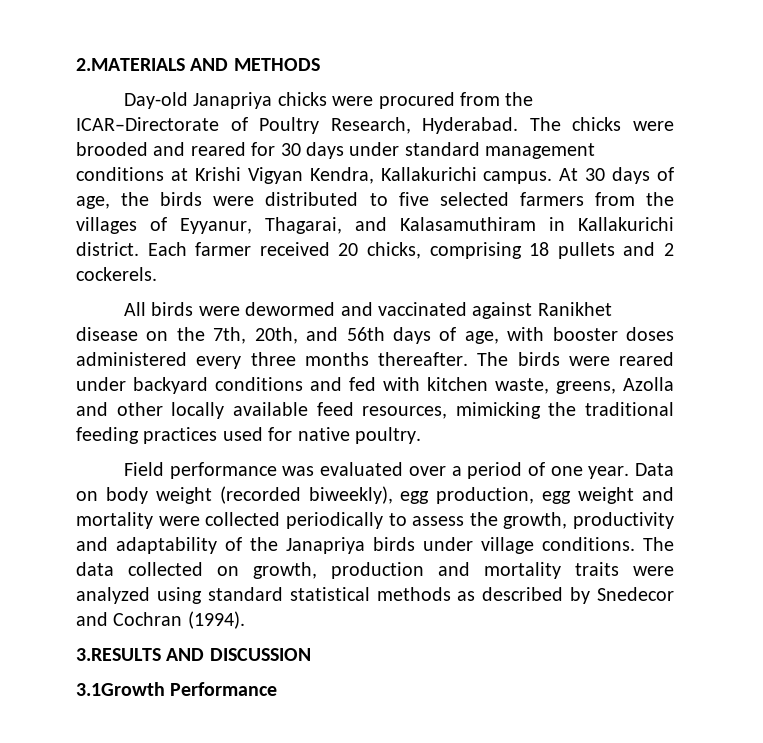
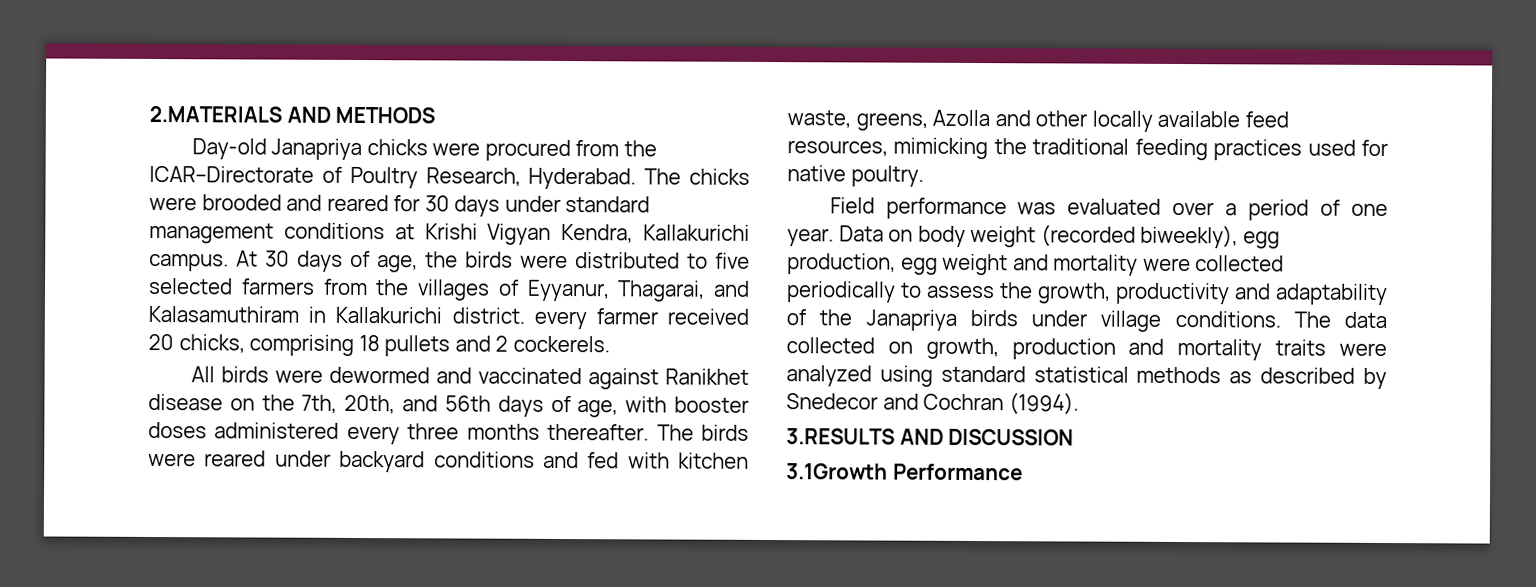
[147,242,187,256] Each -> [533,310,587,330] every

